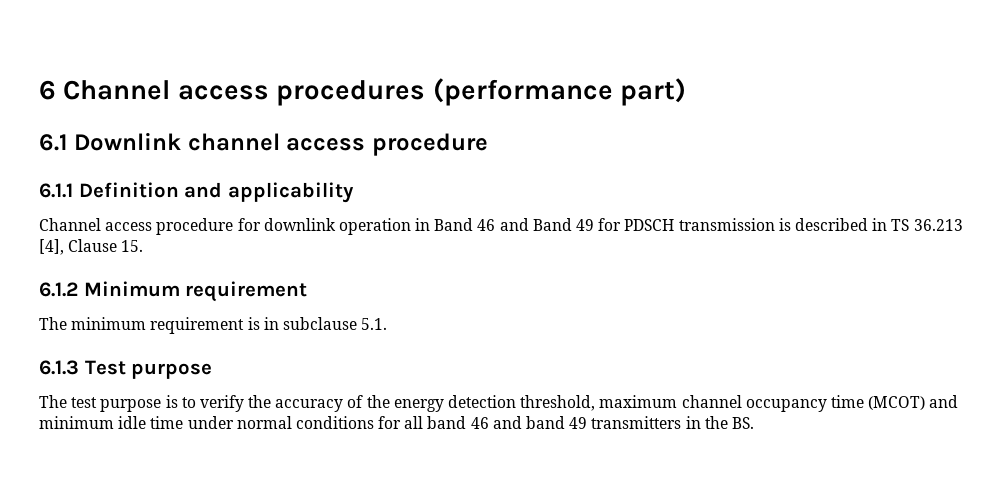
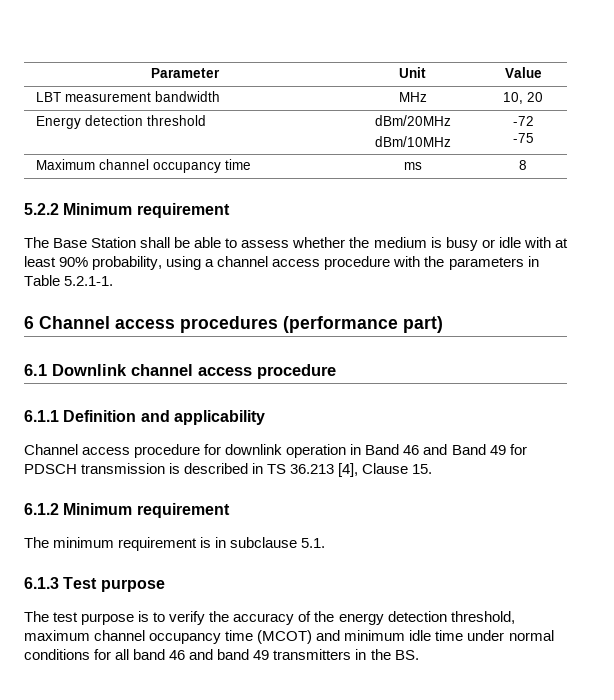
(39, 90) none -> [151,68,220,78] [399,67,427,78] [504,67,542,78] [35,91,220,102] [398,92,427,102] [503,92,543,104] [35,115,206,129] [374,115,451,126] [374,136,451,147] [512,116,534,126] [512,133,534,143] [35,159,251,173] [403,162,422,170] [519,160,527,170] [24,203,230,218] [24,237,568,251] [24,256,539,270] [24,275,114,286] Parameter | Unit | Value // LBT measurement bandwidth | MHz | 10, 20 // Energy detection threshold | dBm/20MHz // dBm/10MHz | -72 // -75 // Maximum channel occupancy time | ms | 8 // 5.2.2 Minimum requirement // The Base Station shall be able to assess whether the medium is busy or idle with at least 90% probability, using a channel access procedure with the parameters in Table 5.2.1-1. //

